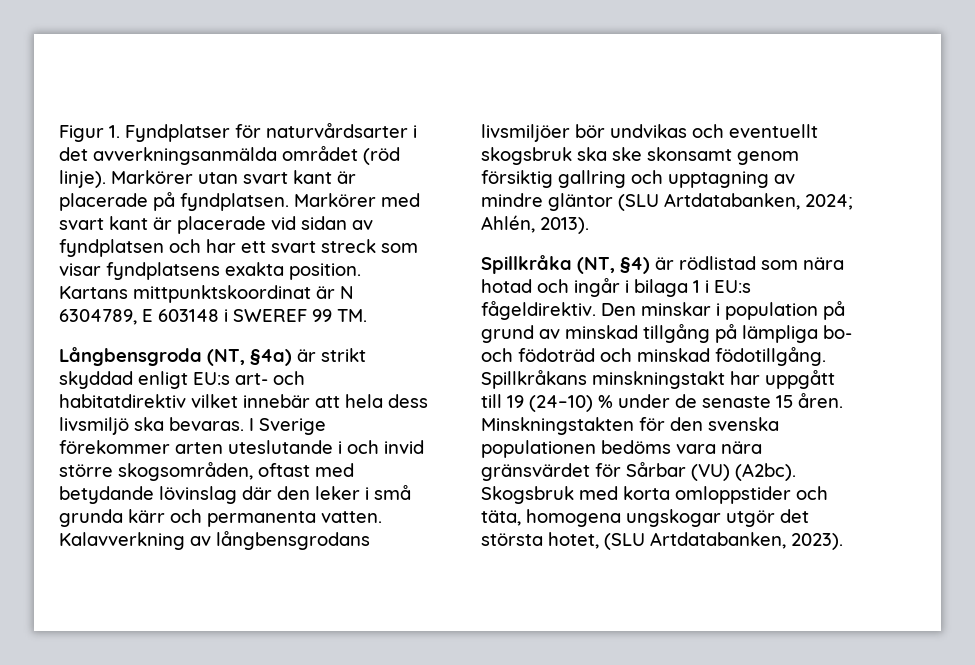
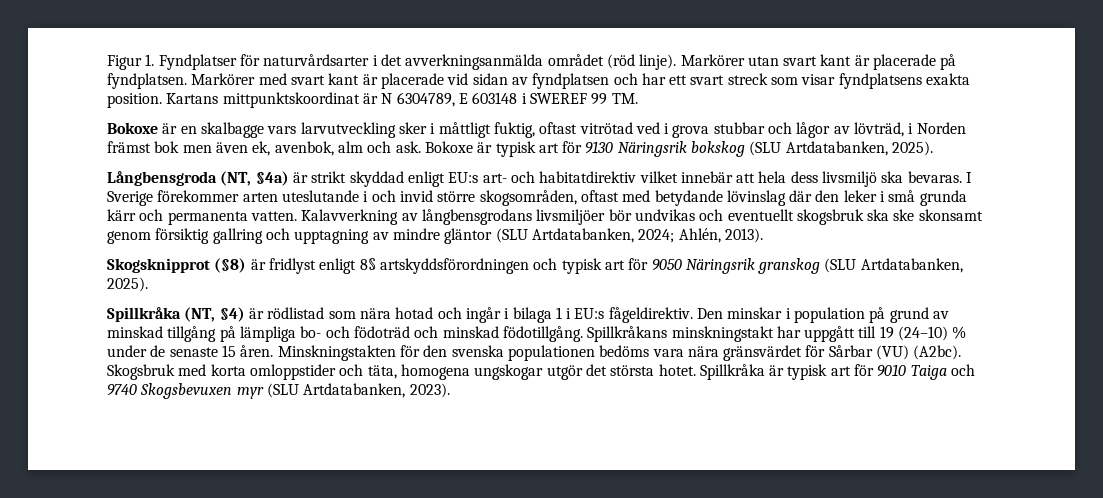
(367, 315) none -> [107,122,966,138] [107,141,934,157] // Bokoxe är en skalbagge vars larvutveckling sker i måttligt fuktig, oftast vitrötad ved i grova stubbar och lågor av lövträd, i Norden främst bok men även ek, avenbok, alm och ask. Bokoxe är typisk art för 9130 Näringsrik bokskog (SLU Artdatabanken, 2025).
(589, 225) none -> [107,258,963,274] [107,277,148,292] // Skogsknipprot (§8) är fridlyst enligt 8§ artskyddsförordningen och typisk art för 9050 Näringsrik granskog (SLU Artdatabanken, 2025).
[548,532,599,549] hotet, -> [658,364,976,380] [107,383,264,399] hotet. Spillkråka är typisk art för 9010 Taiga och 9740 Skogsbevuxen myr

